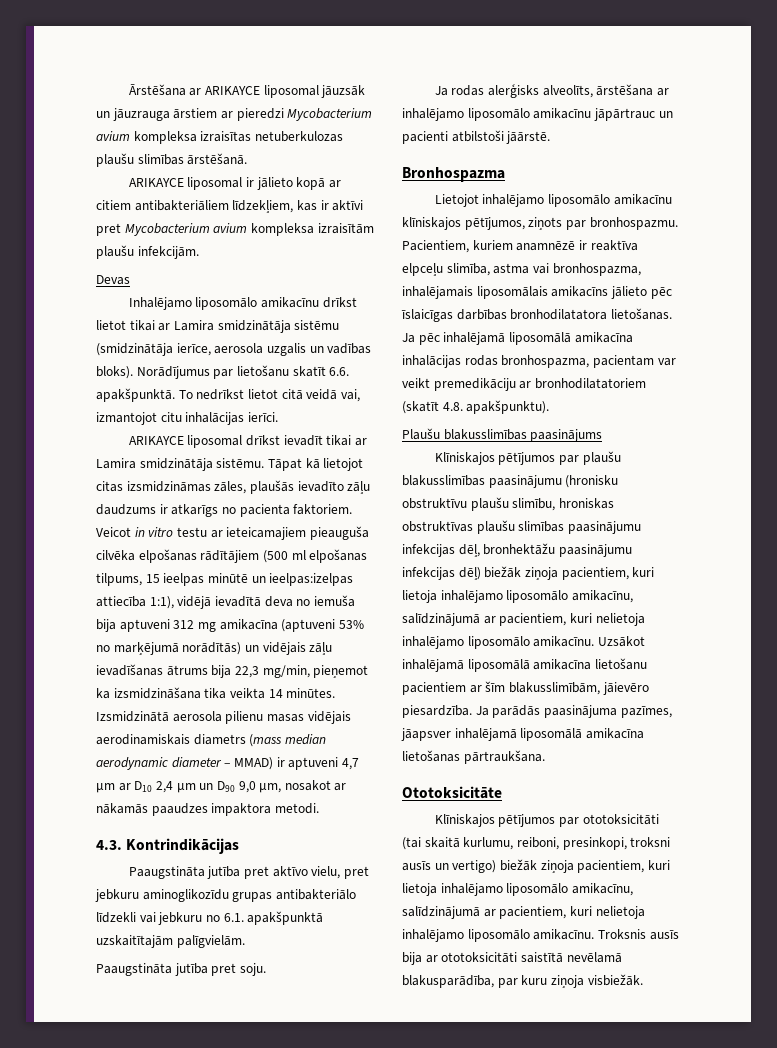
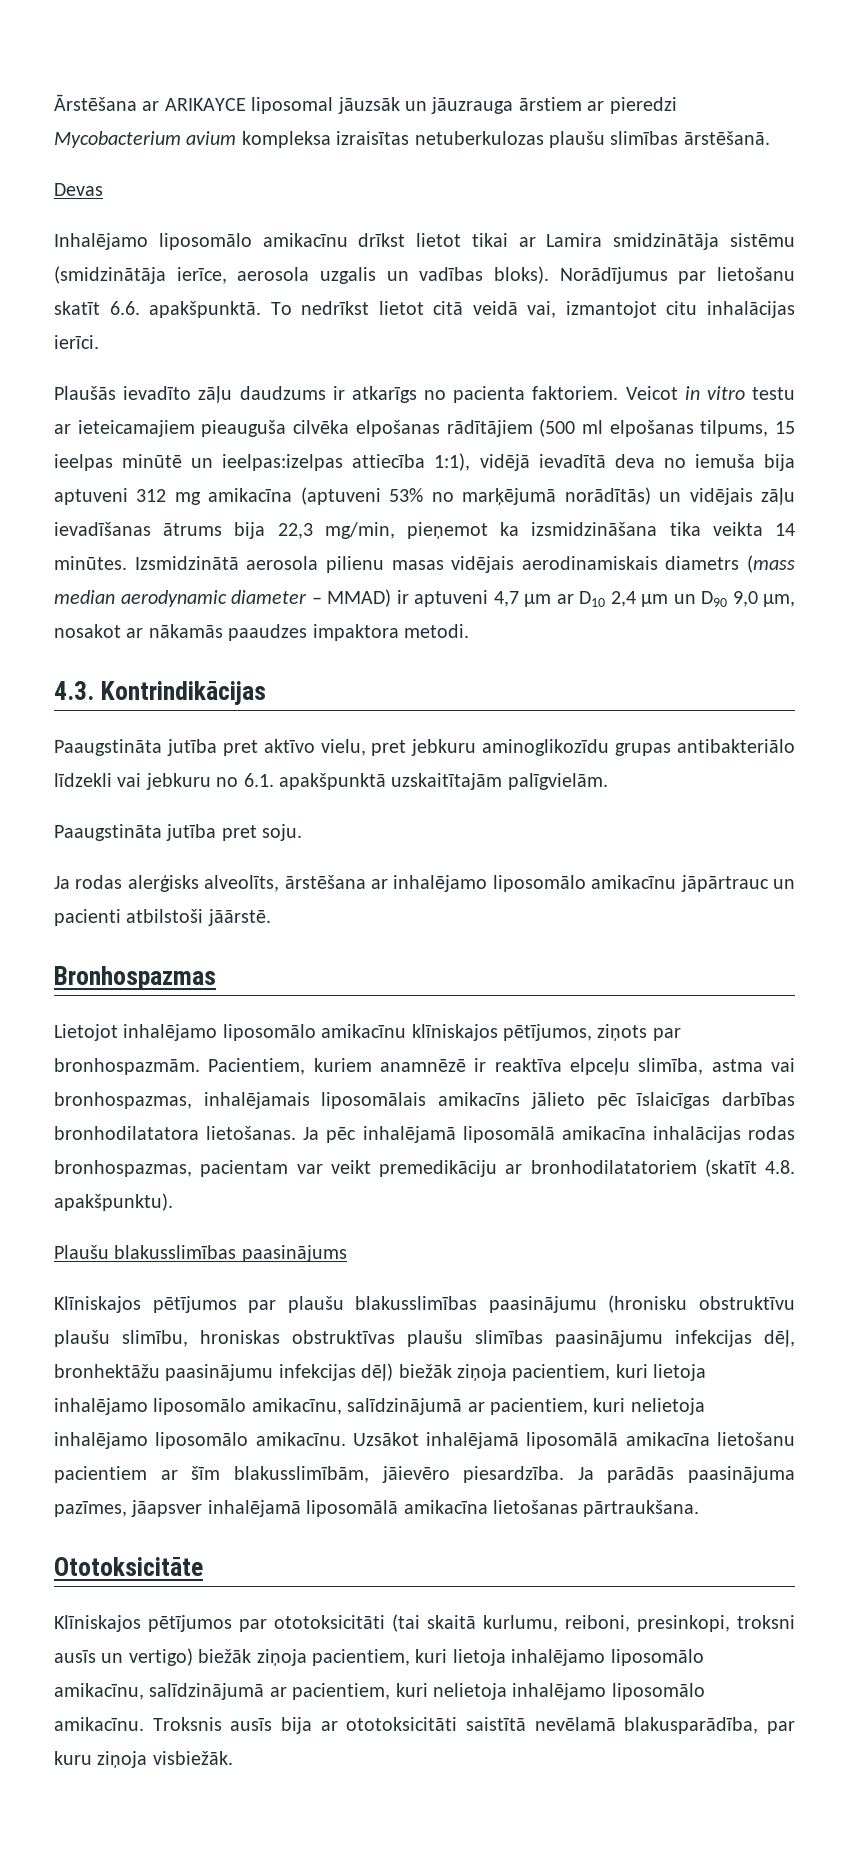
[128,177,342,190] [96,200,364,213] [96,223,374,236] [96,245,199,259] // ARIKAYCE liposomal ir jālieto kopā ar citiem antibakteriāliem līdzekļiem, kas ir aktīvi pret Mycobacterium avium kompleksa izraisītām plaušu infekcijām. -> (770, 138) none
[128,435,368,448] [96,458,364,471] [96,480,294,494] ARIKAYCE liposomal drīkst ievadīt tikai ar Lamira smidzinātāja sistēmu. Tāpat kā lietojot citas izsmidzināmas zāles, plaušās -> [54,386,116,400] Plaušās
[402,167,505,182] Bronhospazma -> [54,966,216,990] Bronhospazmas
[589,217,678,230] bronhospazmu. -> [54,1058,200,1075] bronhospazmām.
[552,263,641,276] bronhospazma, -> [54,1092,192,1109] bronhospazmas,
[501,355,590,368] bronhospazma, -> [54,1160,192,1177] bronhospazmas,

